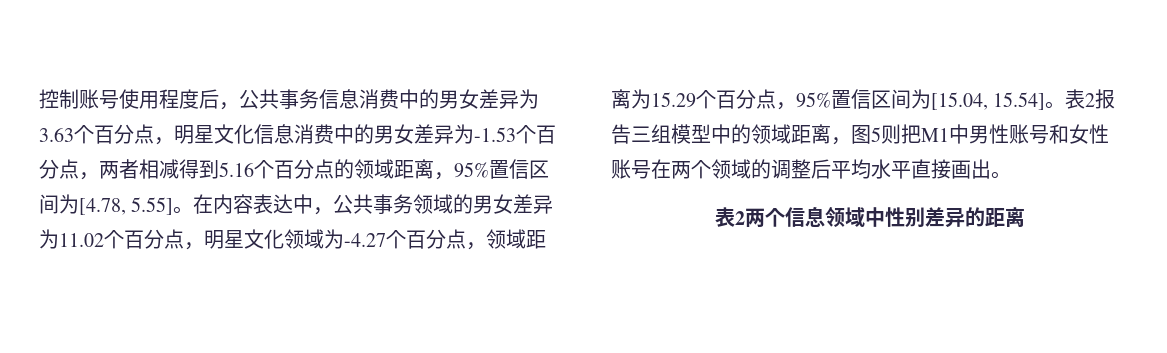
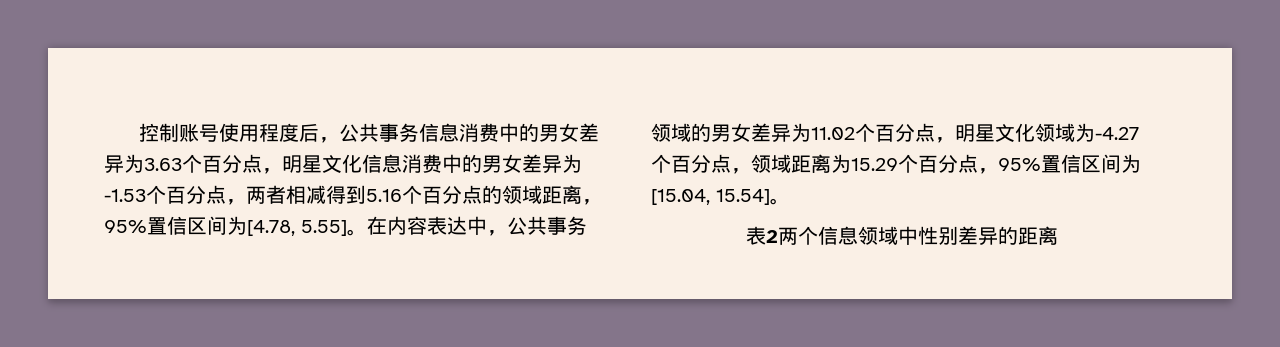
[1065,89,1116,109] [611,124,1109,145] [611,159,1011,179] 表2报告三组模型中的领域距离，图5则把M1中男性账号和女性账号在两个领域的调整后平均水平直接画出。 -> (790, 201) none

